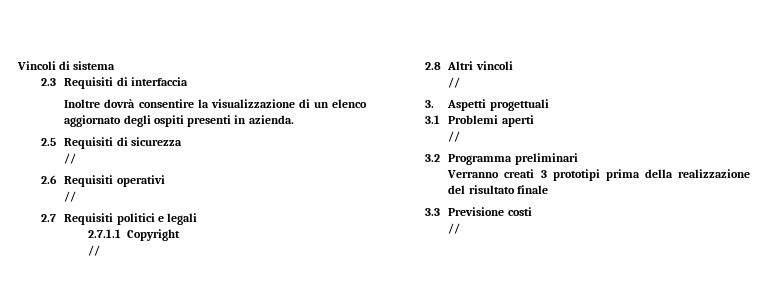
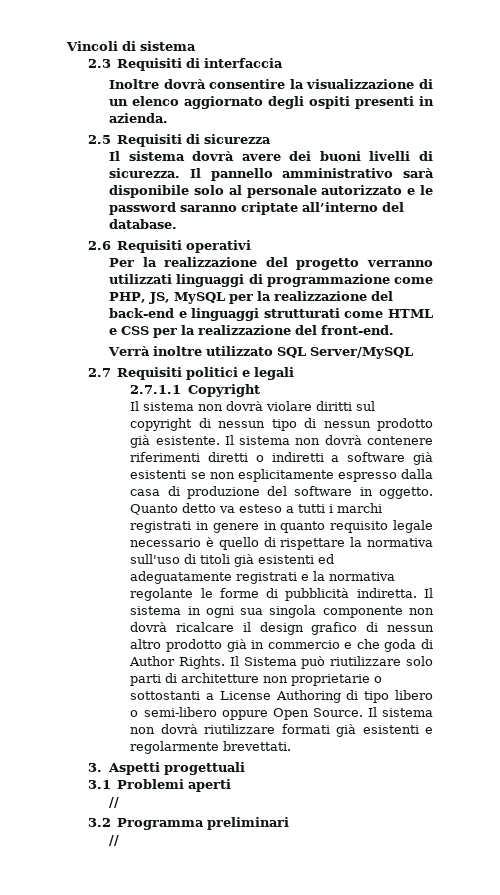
[64,153,77,164] [41,175,165,187] [64,191,77,202] // // 2.6 Requisiti operativi // // -> [109,151,433,161] [109,168,434,181] [109,185,433,198] [109,202,405,215] [109,219,178,229] [88,240,252,253] [109,257,433,270] [109,274,433,287] [109,291,394,304] [109,308,433,321] [109,325,395,338] [108,346,414,359] Il sistema dovrà avere dei buoni livelli di sicurezza. Il pannello amministrativo sarà disponibile solo al personale autorizzato e le password saranno criptate all’interno del database. // 2.6 Requisiti operativi // Per la realizzazione del progetto verranno utilizzati linguaggi di programmazione come PHP, JS, MySQL per la realizzazione del back-end e linguaggi strutturati come HTML e CSS per la realizzazione del front-end. // Verrà inoltre utilizzato SQL Server/MySQL
[87,245,100,256] [425,61,513,70] [448,77,461,88] // // 2.8 Altri vincoli // // -> [130,401,376,411] [130,418,433,431] [130,435,433,448] [130,452,433,465] [130,469,433,482] [130,486,433,499] [130,503,383,515] [130,520,433,533] [130,537,433,550] [130,554,335,567] [130,571,396,584] [130,588,433,601] [130,605,434,618] [130,622,434,635] [130,639,434,652] [129,656,433,669] [130,673,383,686] [130,690,433,703] [130,707,433,720] [130,724,433,737] [130,741,292,754] Il sistema non dovrà violare diritti sul copyright di nessun tipo di nessun prodotto già esistente. Il sistema non dovrà contenere riferimenti diretti o indiretti a software già esistenti se non esplicitamente espresso dalla casa di produzione del software in oggetto. Quanto detto va esteso a tutti i marchi registrati in genere in quanto requisito legale necessario è quello di rispettare la normativa sull'uso di titoli già esistenti ed adeguatamente registrati e la normativa regolante le forme di pubblicità indiretta. Il sistema in ogni sua singola componente non dovrà ricalcare il design grafico di nessun altro prodotto già in commercio e che goda di Author Rights. Il Sistema può riutilizzare solo parti di architetture non proprietarie o sottostanti a License Authoring di tipo libero o semi-libero oppure Open Source. Il sistema non dovrà riutilizzare formati già esistenti e regolarmente brevettati.
[447,169,750,181] [448,185,548,194] [425,207,532,216] // Verranno creati 3 prototipi prima della realizzazione del risultato finale // 3.3 Previsione costi -> (290, 823) none

